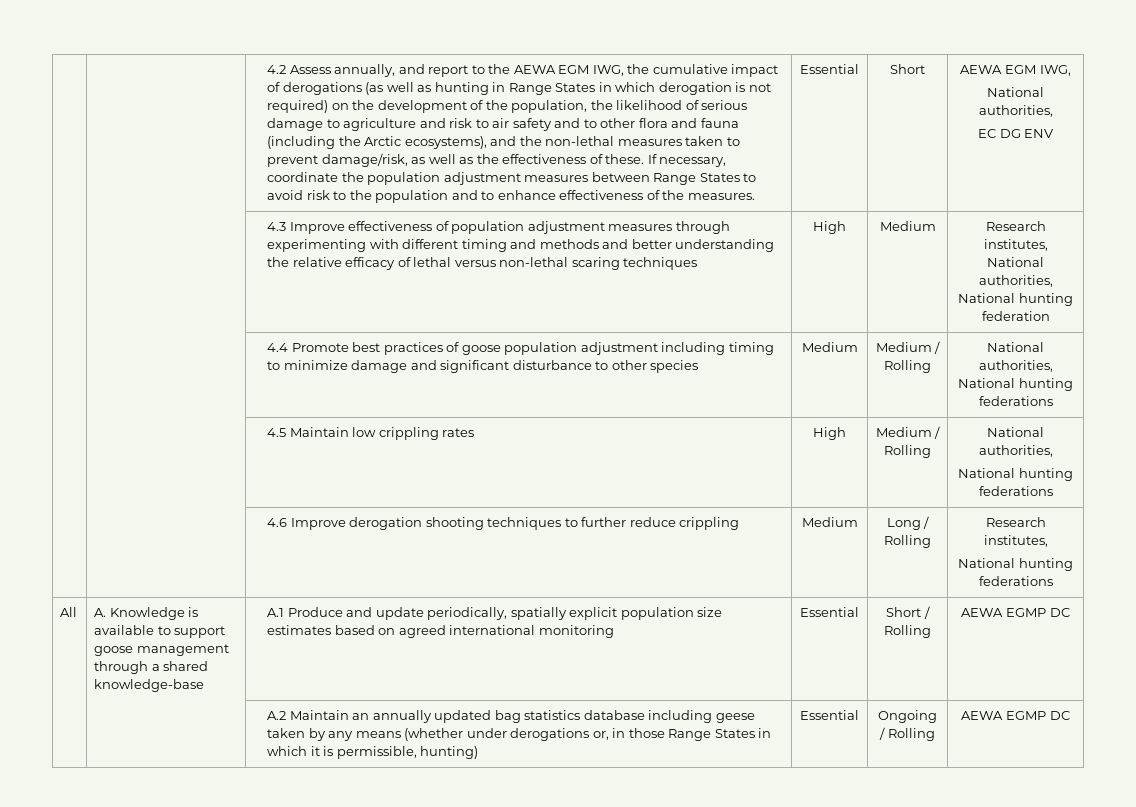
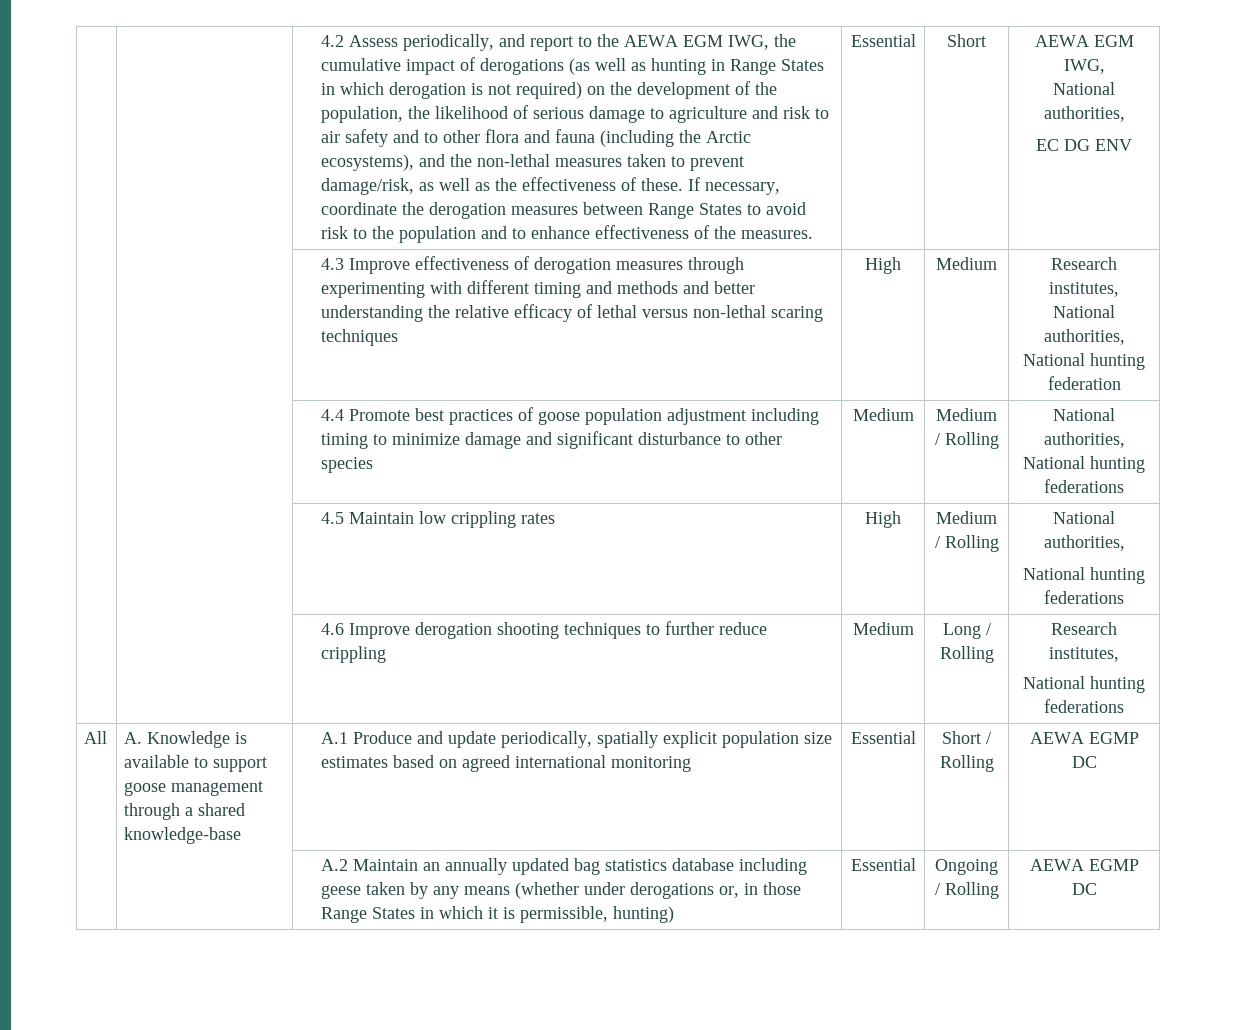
[334,64,396,77] annually, -> [402,34,494,51] periodically,
[367,172,521,185] population adjustment -> [428,202,506,219] derogation
[451,221,605,234] population adjustment -> [533,257,611,274] derogation

